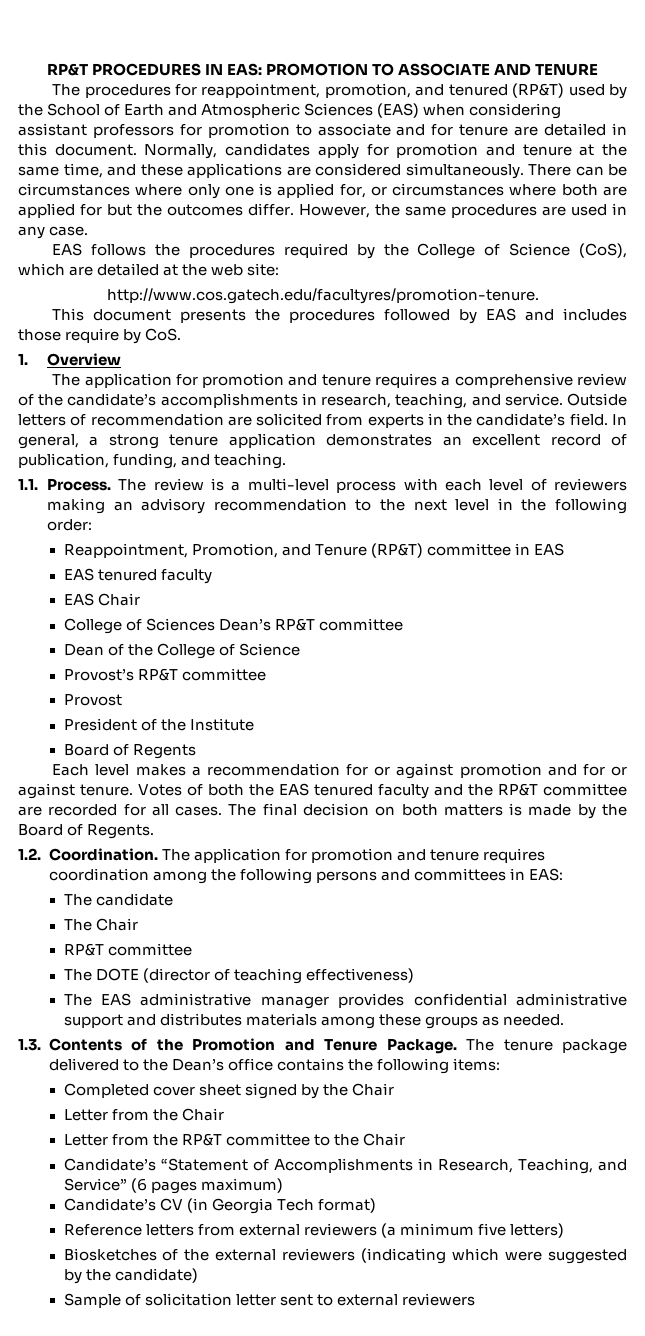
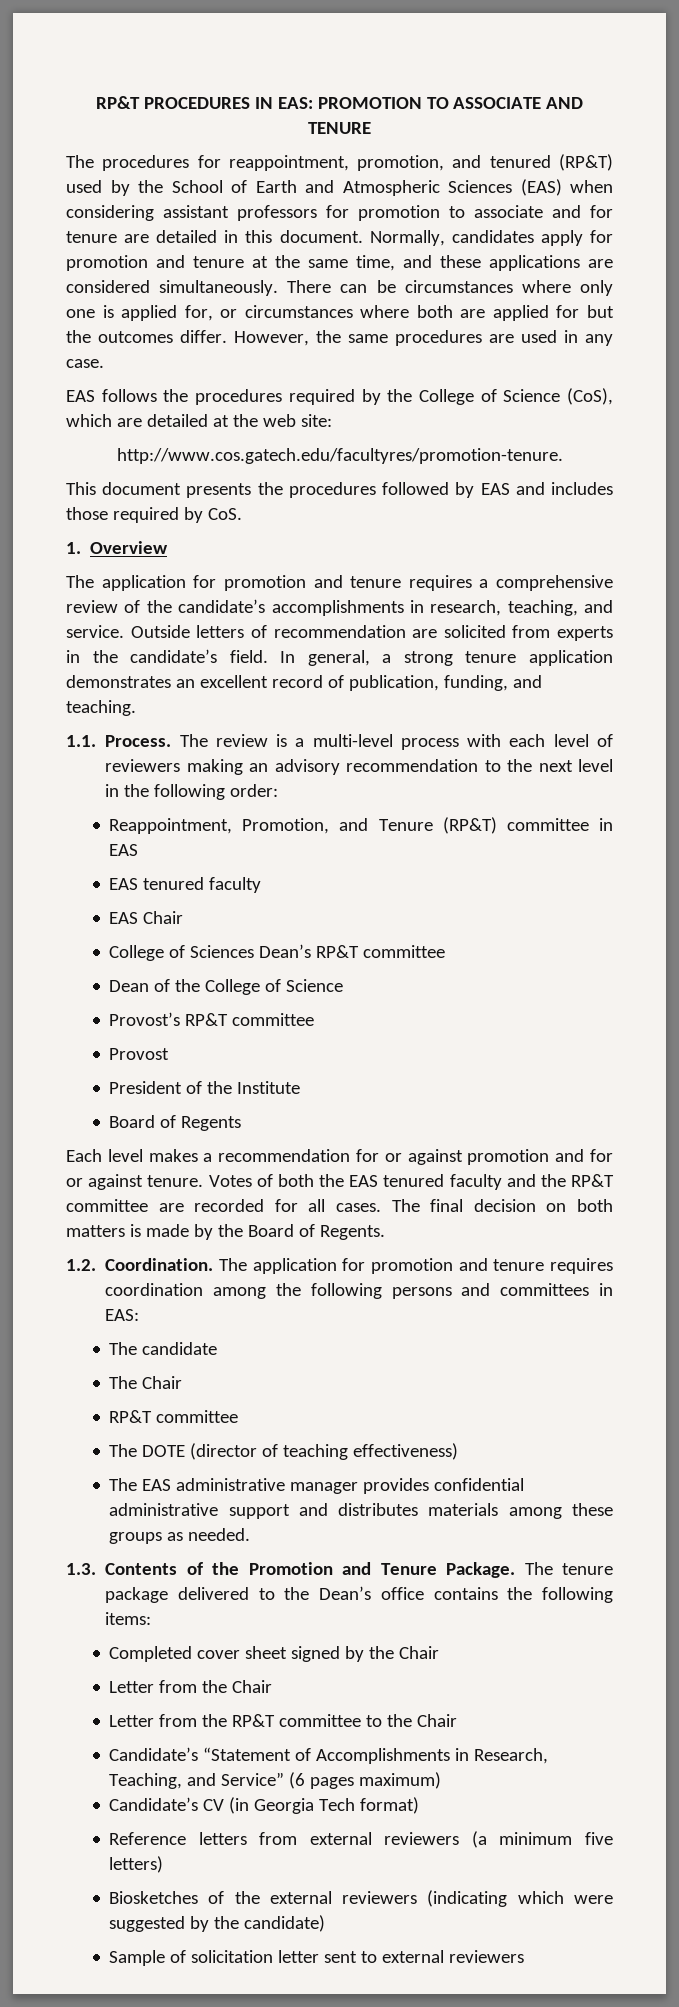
[65,328,120,343] require -> [112,507,179,523] required

